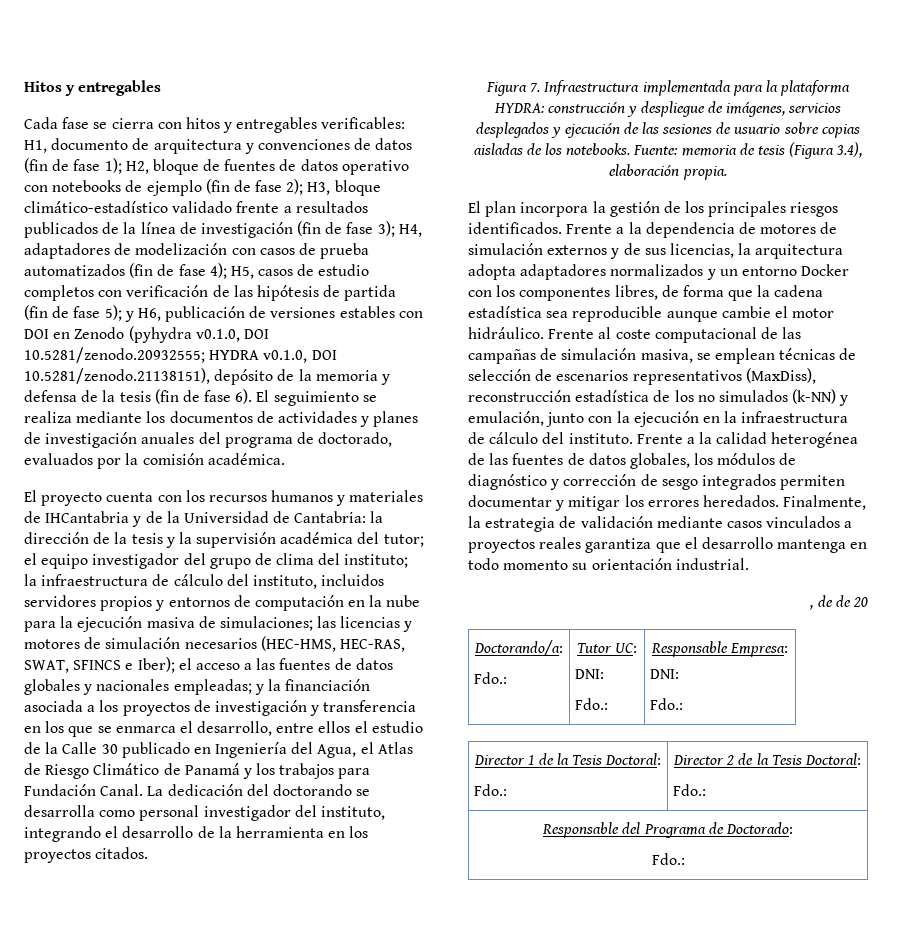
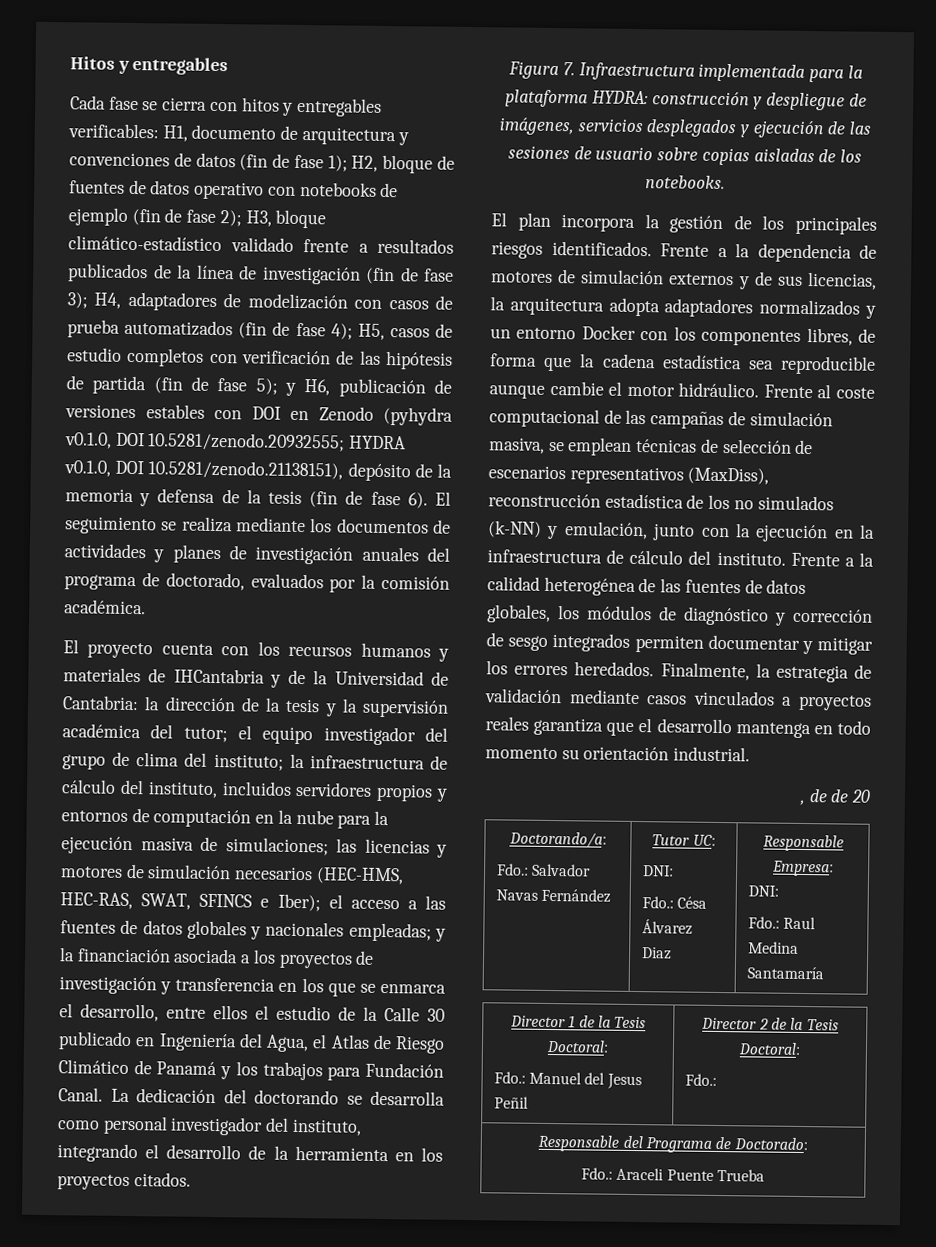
[633,142,863,159] [609,164,727,180] Fuente: memoria de tesis (Figura 3.4), elaboración propia. -> (725, 182) none
(508, 678) none -> [531,863,591,877] [495,888,611,903] Salvador Navas Fernández
(609, 704) none -> [676,896,707,909] [641,919,693,935] [641,947,672,960] Césa Álvarez Diaz
(684, 704) none -> [782,916,816,930] [747,941,799,954] [746,966,824,980] Raul Medina Santamaría
(508, 790) none -> [528,1071,642,1090] [493,1096,529,1109] Manuel del Jesus Peñil
(685, 859) none -> [616,1167,765,1182] Araceli Puente Trueba

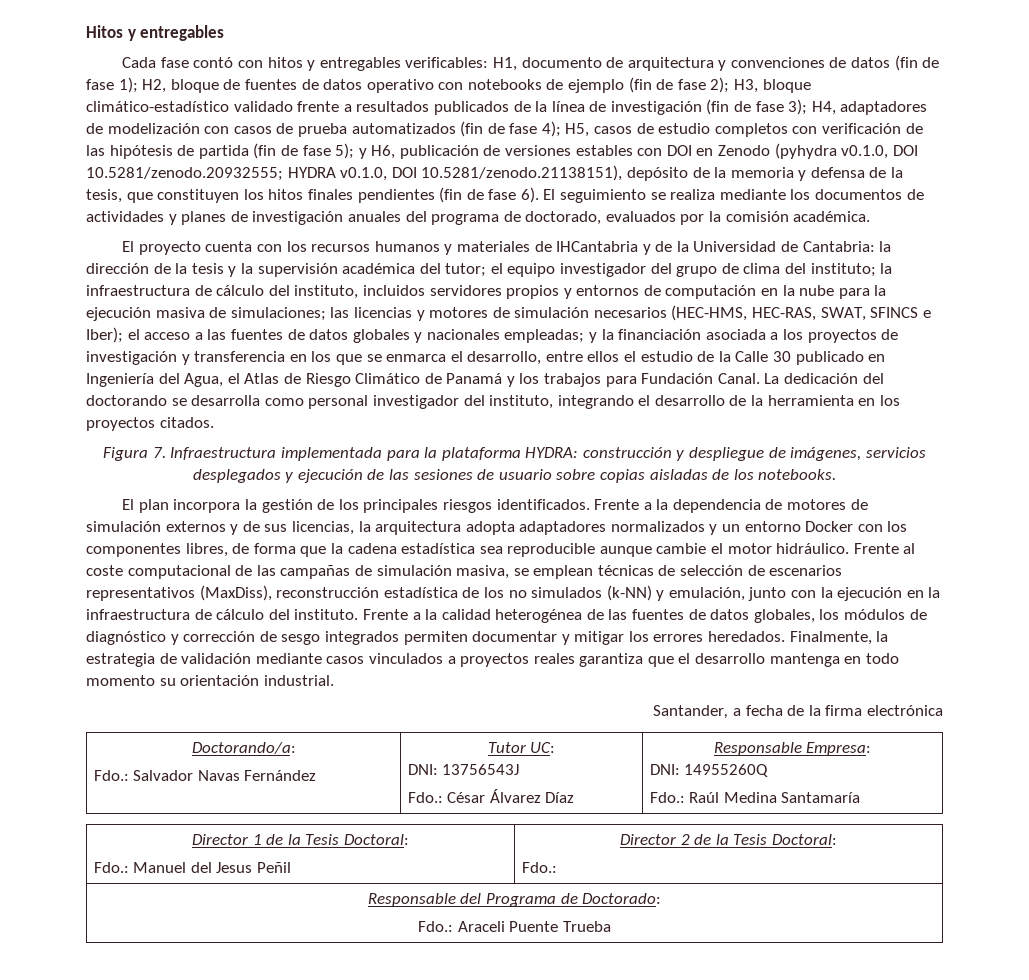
[142,97,208,111] se cierra -> [193,57,234,68] contó
[268,490,302,505] tesis -> [86,189,435,203] tesis, que constituyen los hitos finales pendientes
[798,789,871,806] , de de 20 -> [653,705,944,719] Santander, a fecha de la firma electrónica
[641,896,707,909] [641,919,693,935] [641,947,672,960] // Fdo.: Césa Álvarez Diaz -> [442,764,520,775] [407,789,575,803] 13756543J // Fdo.: César Álvarez Díaz
[747,916,816,930] // Fdo.: Raul -> [684,764,769,777] [649,792,720,803] 14955260Q // Fdo.: Raúl

